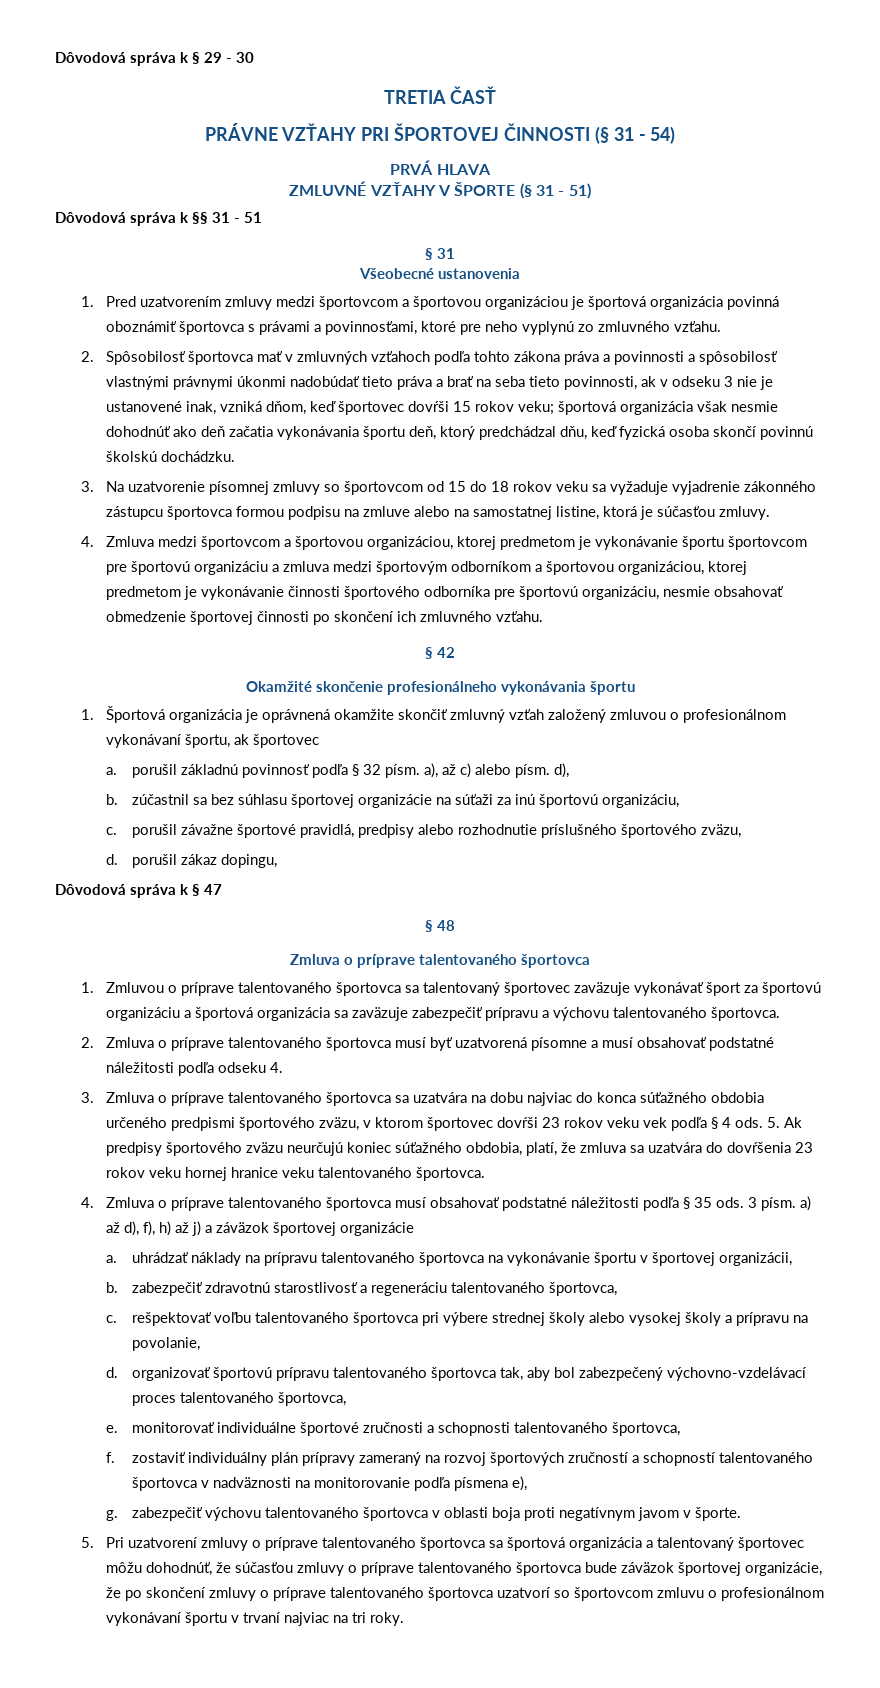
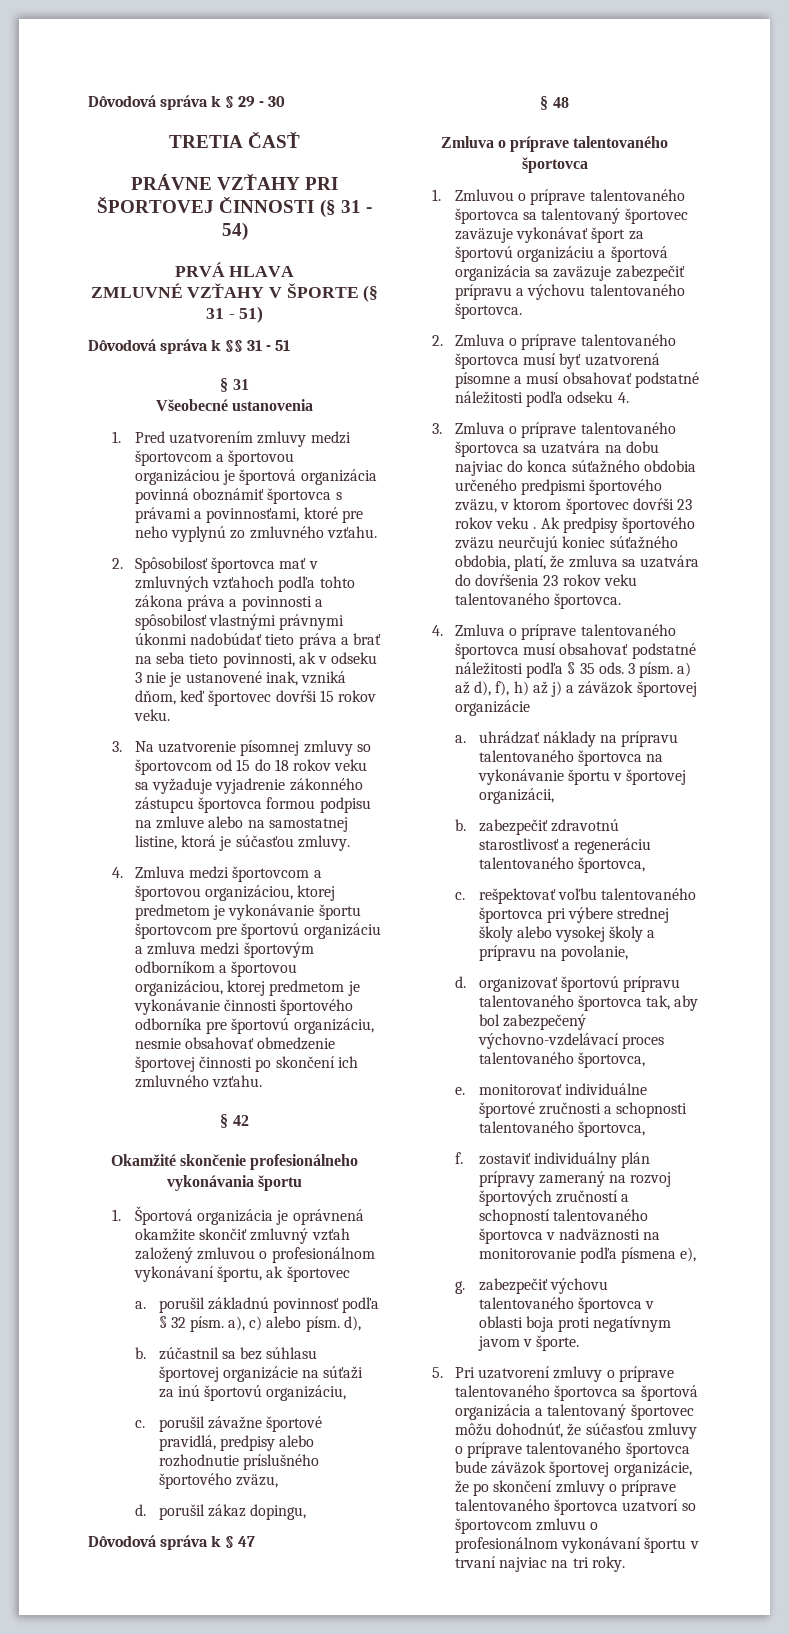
[518,401,779,415] [106,426,814,440] [106,451,236,462] veku; športová organizácia však nesmie dohodnúť ako deň začatia vykonávania športu deň, ktorý predchádzal dňu, keď fyzická osoba skončí povinnú školskú dochádzku. -> [134,709,171,721] veku.
[441,764,456,775] až -> (246, 1323) none
[643,1117,781,1131] vek podľa § 4 ods. 5. -> [533,527,537,529] .
[185,1167,315,1181] hornej hranice veku -> (637, 580) none

